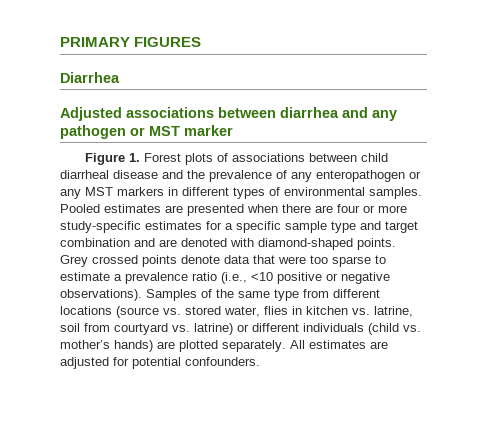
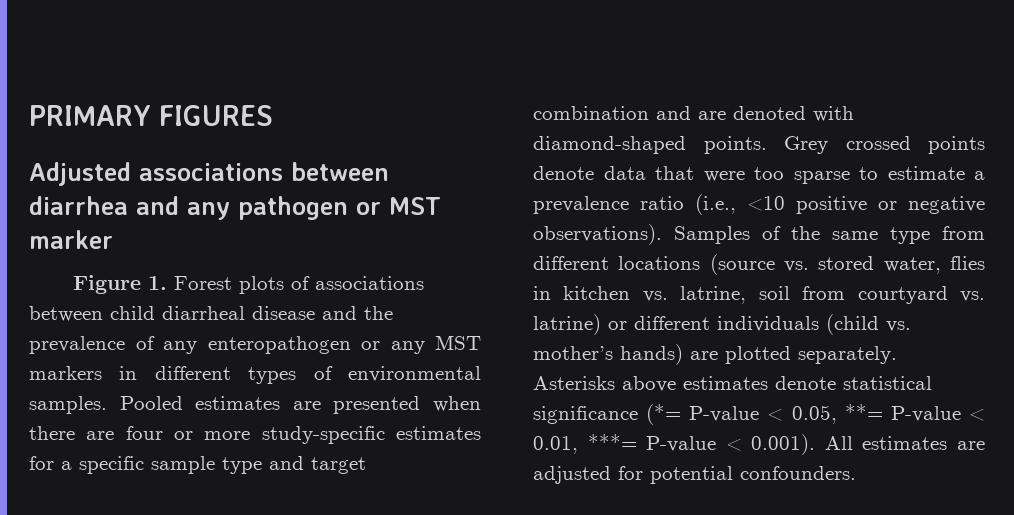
[60,72,120,83] // Diarrhea -> (273, 115) none
(286, 346) none -> [533,376,932,392] [533,404,985,425] [533,434,816,455] Asterisks above estimates denote statistical significance (*= P-value < 0.05, **= P-value < 0.01, ***= P-value < 0.001).

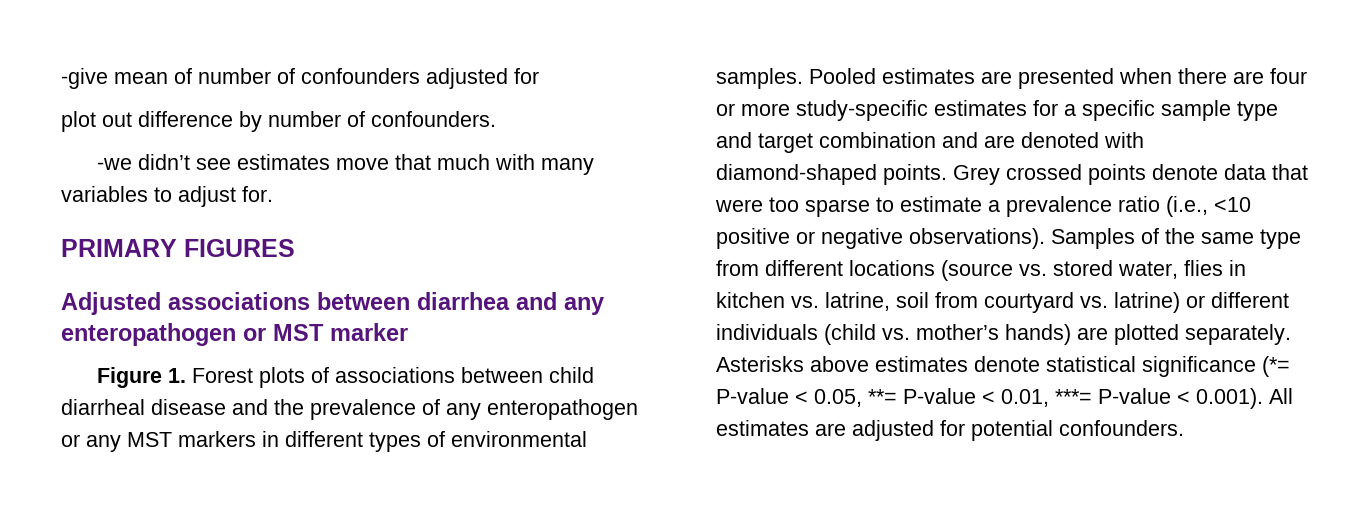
(29, 115) none -> [61,68,539,89] [61,111,496,132] [97,154,595,175] [61,186,273,207] -give mean of number of confounders adjusted for // plot out difference by number of confounders. // -we didn’t see estimates move that much with many variables to adjust for. //
[238,196,348,220] pathogen -> [61,323,236,346] enteropathogen

